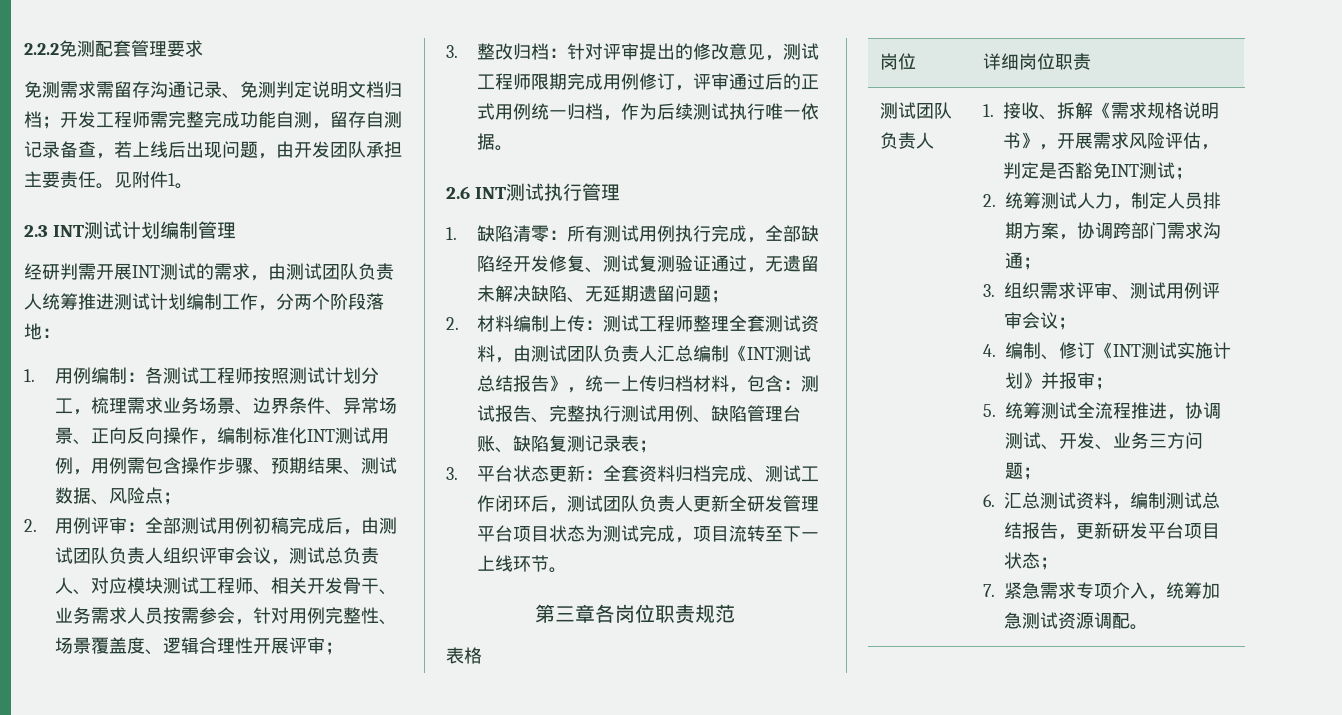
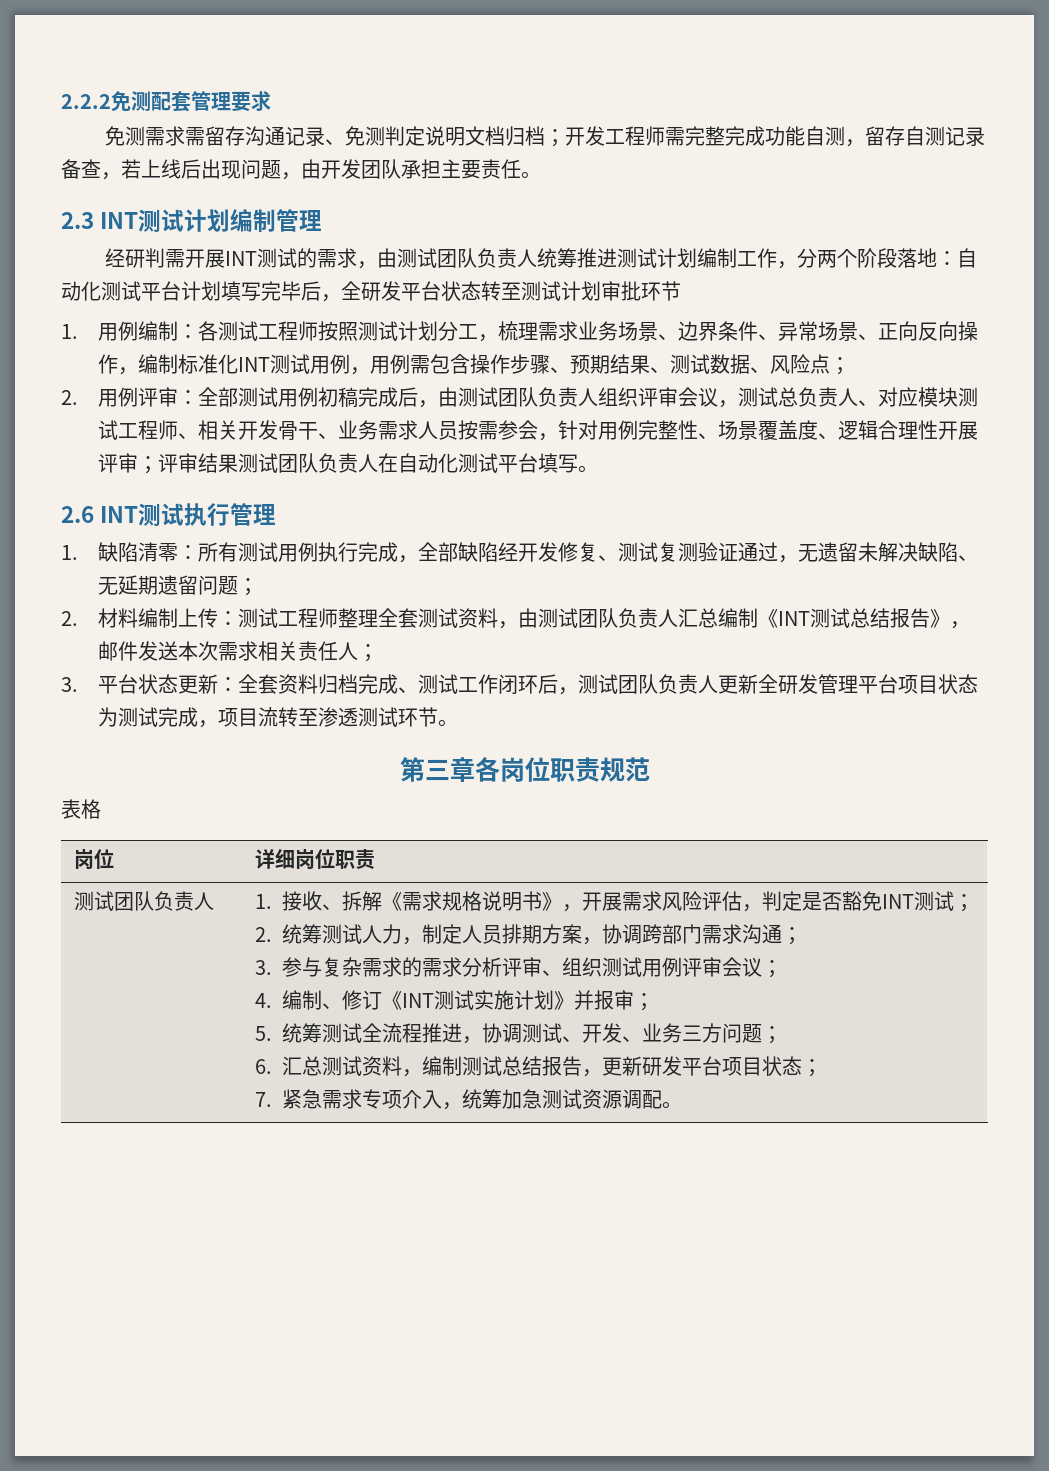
[114,171,193,189] 见附件1。 -> (541, 175) none
(60, 333) none -> [956,248,977,268] [61,281,681,302] 自动化测试平台计划填写完毕后，全研发平台状态转至测试计划审批环节
[446,43,820,61] [477,73,820,91] [477,103,820,121] [477,133,496,150] // 3.整改归档：针对评审提出的修改意见，测试工程师限期完成用例修订，评审通过后的正式用例统一归档，作为后续测试执行唯一依据 -> [157,453,578,473] 评审结果测试团队负责人在自动化测试平台填写
[585,375,820,393] [477,405,802,423] [477,435,640,453] 统一上传归档材料，包含：测试报告、完整执行测试用例、缺陷管理台账、缺陷复测记录表 -> [97,641,358,661] 邮件发送本次需求相关责任人
[783,526,820,542] [477,555,514,572] 下一上线 -> [317,707,398,727] 渗透测试
[1004,282,1131,300] 组织需求评审、 -> [282,957,603,977] 参与复杂需求的需求分析评审、组织

